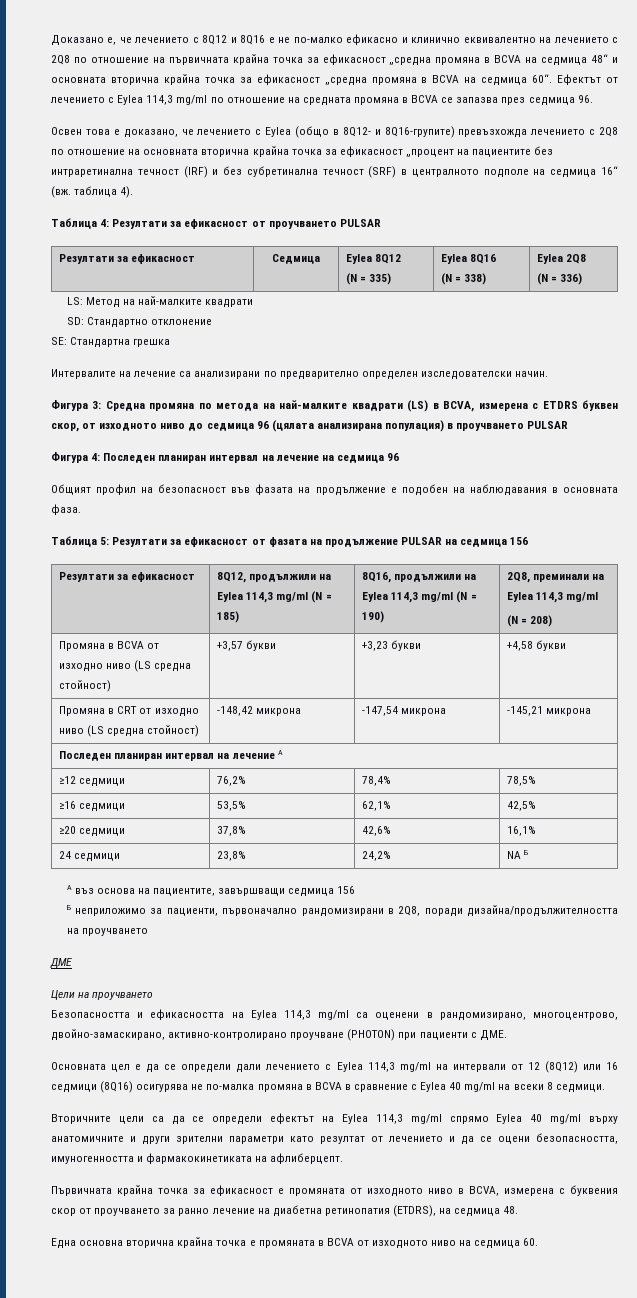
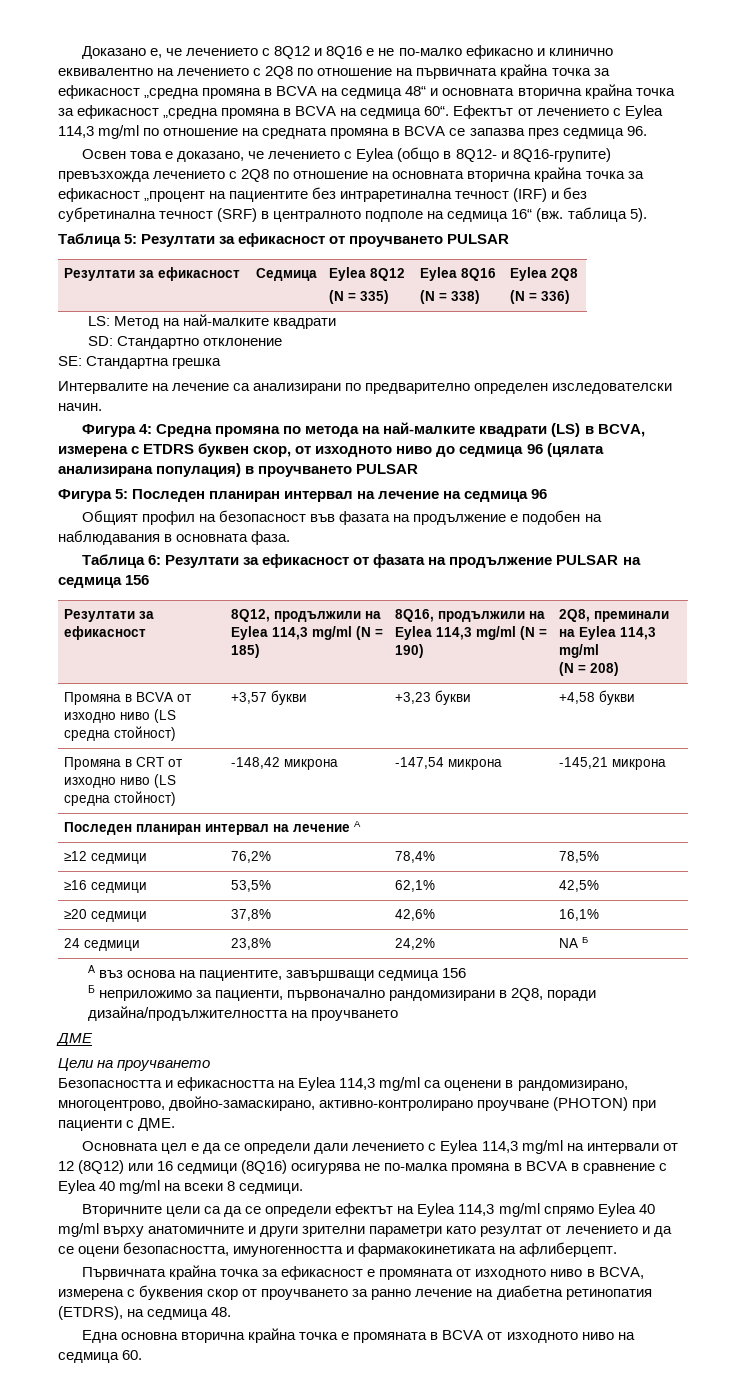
[120,186,134,198] [51,218,110,229] 4). // Таблица 4: -> [629,208,647,222] [58,233,138,247] 5). // Таблица 5:
[92,401,102,409] 3: -> [139,424,153,434] 4:
[91,453,101,461] 4: -> [115,489,129,499] 5:
[100,537,110,545] 5: -> [148,555,162,565] 6:

